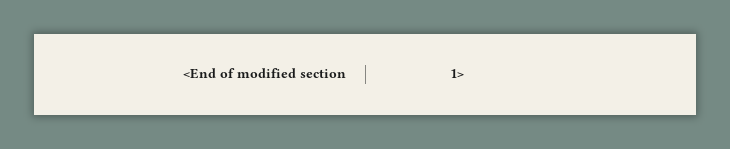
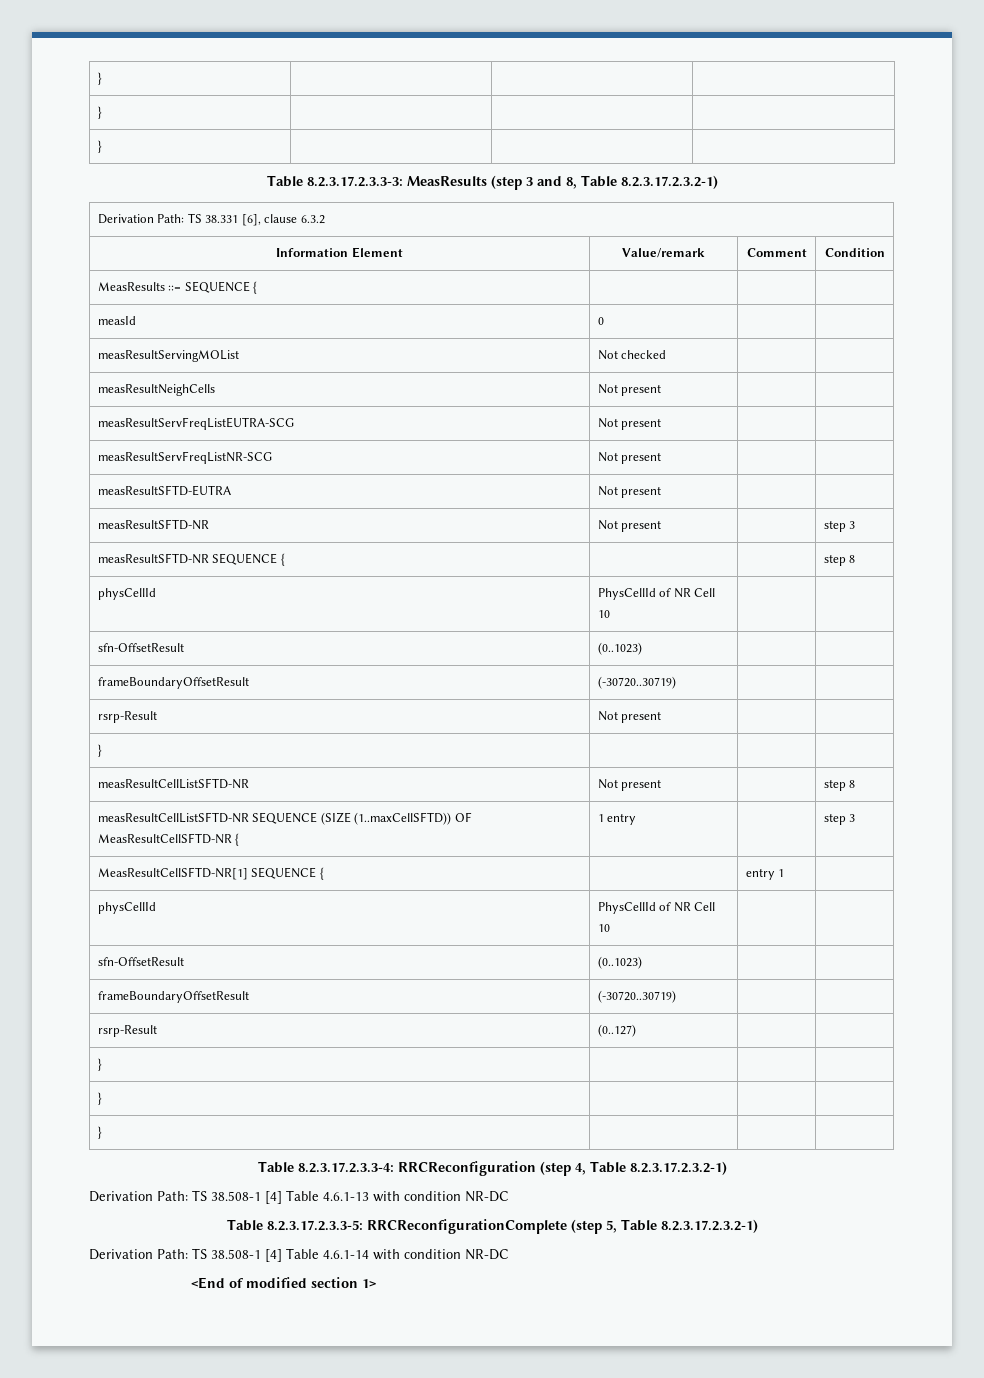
(182, 73) none -> [97,72,102,85] [97,106,102,119] [97,140,102,153] [266,175,718,190] [97,213,325,226] [276,247,403,258] [622,248,705,258] [746,248,807,257] [824,248,885,257] [97,281,258,294] [97,316,136,325] [597,317,604,325] [97,350,239,362] [597,350,667,360] [97,384,215,396] [597,384,662,396] [97,417,294,430] [597,418,662,430] [97,451,272,464] [597,452,662,464] [97,485,231,496] [597,486,662,498] [97,519,209,530] [597,520,662,532] [823,520,856,532] [97,553,285,566] [823,554,856,566] [97,588,156,600] [597,588,716,600] [597,610,610,618] [97,643,184,652] [597,642,642,655] [97,677,249,689] [597,676,676,689] [97,711,157,723] [597,711,662,723] [97,744,102,757] [97,778,249,789] [597,779,662,791] [823,779,856,791] [97,812,472,825] [97,833,240,846] [597,813,637,825] [823,813,856,825] [97,867,324,880] [745,868,785,880] [97,902,156,914] [597,902,716,914] [597,924,610,932] [97,957,184,966] [597,956,642,969] [97,991,249,1003] [597,990,676,1003] [97,1025,157,1037] [597,1024,636,1037] [97,1058,102,1071] [97,1092,102,1105] [97,1126,102,1139] [257,1161,727,1176] [89,1190,509,1204] [226,1219,758,1234] [89,1248,509,1262] } | | | // } | | | // } | | | // Table 8.2.3.17.2.3.3-3: MeasResults (step 3 and 8, Table 8.2.3.17.2.3.2-1) // Derivation Path: TS 38.331 [6], clause 6.3.2 // Information Element | Value/remark | Comment | Condition // MeasResults ::= SEQUENCE { | | | // measId | 0 | | // measResultServingMOList | Not checked | | // measResultNeighCells | Not present | | // measResultServFreqListEUTRA-SCG | Not present | | // measResultServFreqListNR-SCG | Not present | | // measResultSFTD-EUTRA | Not present | | // measResultSFTD-NR | Not present | | step 3 // measResultSFTD-NR SEQUENCE { | | | step 8 // physCellId | PhysCellId of NR Cell 10 | | // sfn-OffsetResult | (0..1023) | | // frameBoundaryOffsetResult | (-30720..30719) | | // rsrp-Result | Not present | | // } | | | // measResultCellListSFTD-NR | Not present | | step 8 // measResultCellListSFTD-NR SEQUENCE (SIZE (1..maxCellSFTD)) OF MeasResultCellSFTD-NR { | 1 entry | | step 3 // MeasResultCellSFTD-NR[1] SEQUENCE { | | entry 1 | // physCellId | PhysCellId of NR Cell 10 | | // sfn-OffsetResult | (0..1023) | | // frameBoundaryOffsetResult | (-30720..30719) | | // rsrp-Result | (0..127) | | // } | | | // } | | | // } | | | // Table 8.2.3.17.2.3.3-4: RRCReconfiguration (step 4, Table 8.2.3.17.2.3.2-1) // Derivation Path: TS 38.508-1 [4] Table 4.6.1-13 with condition NR-DC // Table 8.2.3.17.2.3.3-5: RRCReconfigurationComplete (step 5, Table 8.2.3.17.2.3.2-1) // Derivation Path: TS 38.508-1 [4] Table 4.6.1-14 with condition NR-DC //

